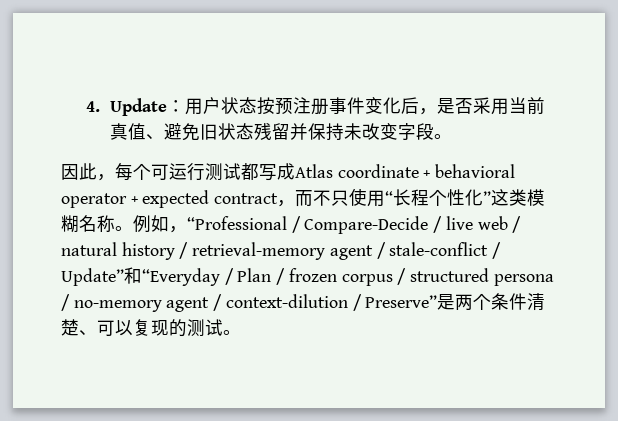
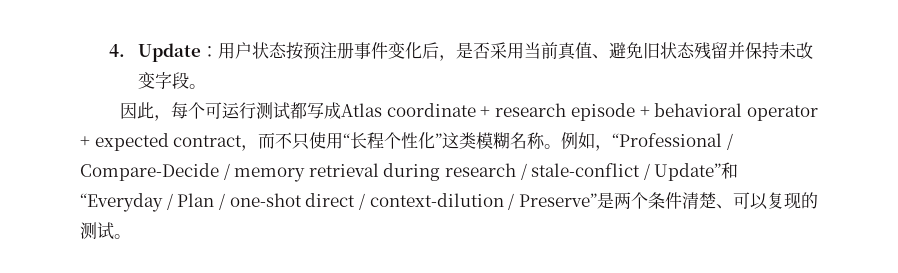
(431, 174) none -> [495,103,650,121] research episode +
[445,216,522,233] [61,242,373,260] live web / natural history / retrieval-memory agent -> [234,163,516,182] memory retrieval during research
[288,268,554,286] [61,294,210,312] frozen corpus / structured persona / no-memory agent -> [229,193,356,207] one-shot direct

